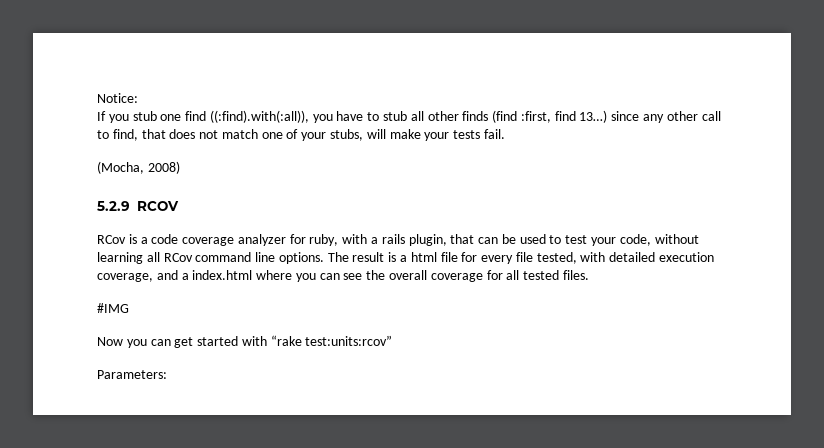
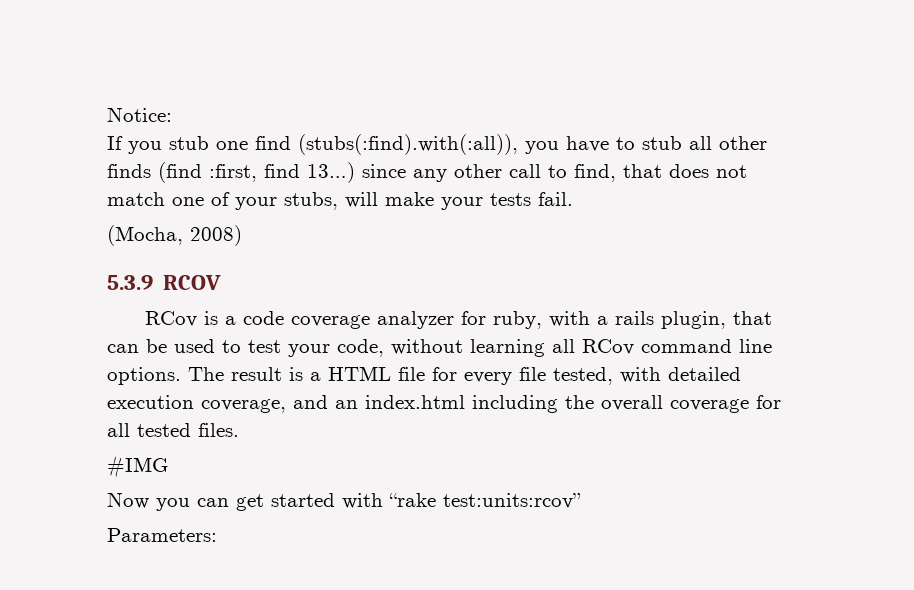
[209,110,309,123] ((:find).with(:all)), -> [298,134,518,155] (stubs(:find).with(:all)),
[97,201,130,211] 5.2.9 -> [107,275,153,290] 5.3.9
[410,252,437,262] html -> [328,366,391,381] HTML
[181,270,363,282] a index.html where you can see -> [335,395,558,413] an index.html including

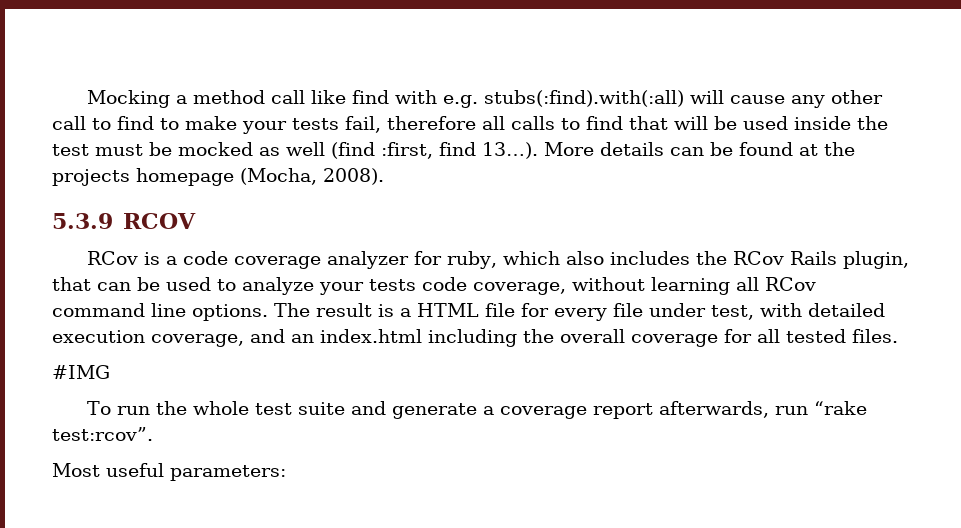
[107,107,172,122] [107,134,767,155] [107,162,747,183] [107,192,573,210] [107,225,242,246] Notice: // If you stub one find (stubs(:find).with(:all)), you have to stub all other finds (find :first, find 13…) since any other call to find, that does not match one of your stubs, will make your tests fail. // (Mocha, 2008) -> [86,90,883,108] [52,116,888,134] [52,142,855,159] [52,168,384,186] Mocking a method call like find with e.g. stubs(:find).with(:all) will cause any other call to find to make your tests fail, therefore all calls to find that will be used inside the test must be mocked as well (find :first, find 13…). More details can be found at the projects homepage (Mocha, 2008).
[548,311,654,327] with a rails -> [502,251,837,265] which also includes the RCov Rails
[248,339,384,357] test your code, -> [242,277,566,295] analyze your tests code coverage,
[553,367,613,385] tested, -> [649,303,754,320] under test,
[107,492,581,511] [107,528,217,542] Now you can get started with “rake test:units:rcov” // Parameters: -> [86,401,867,419] [52,427,153,441] [52,463,286,481] To run the whole test suite and generate a coverage report afterwards, run “rake test:rcov”. // Most useful parameters:

